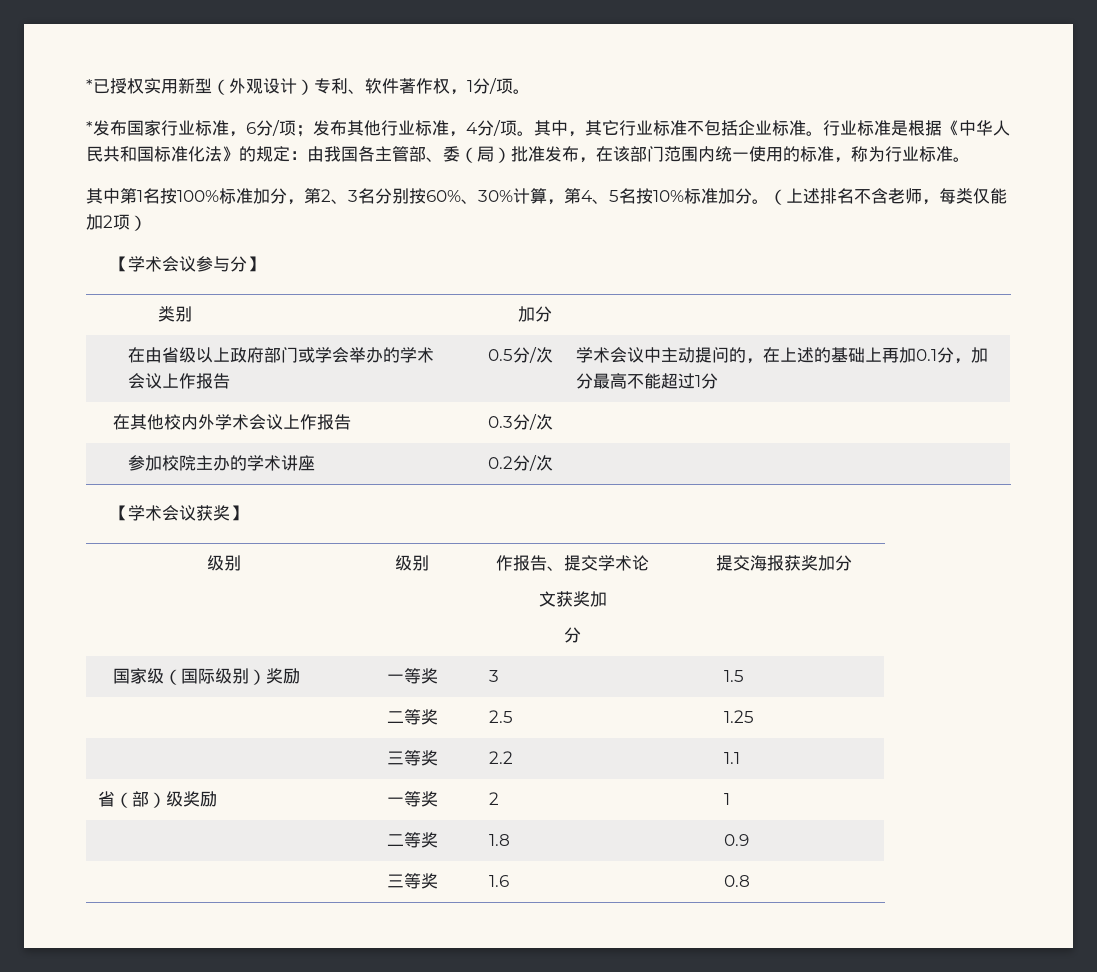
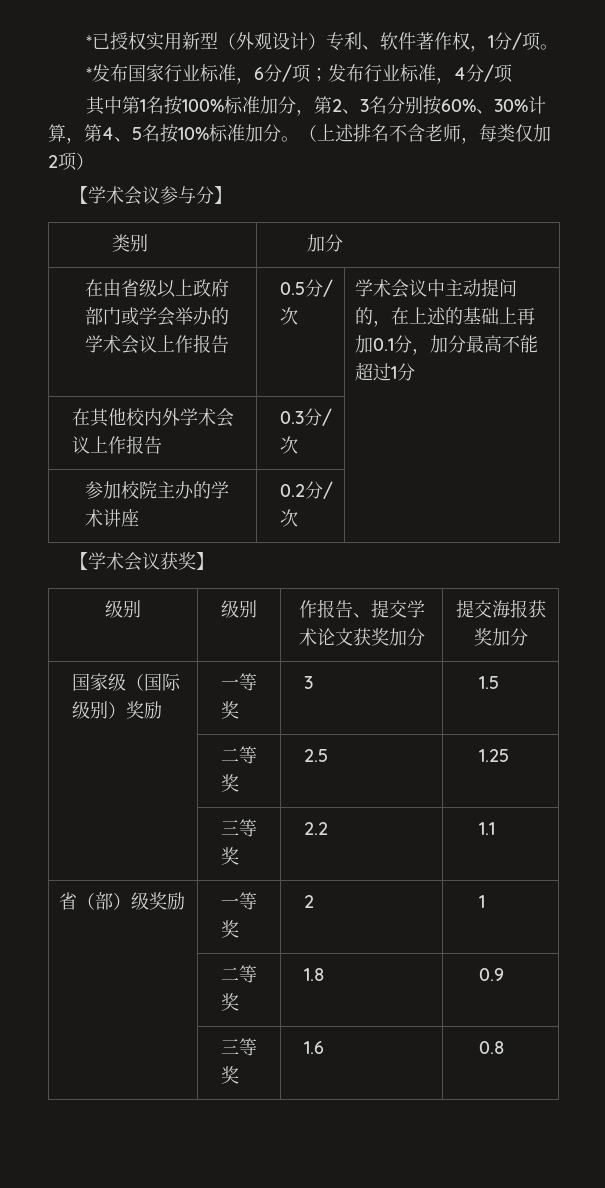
[347,120,381,136] 其他 -> (364, 73) none
[517,120,1010,137] [86,146,970,163] 。其中，其它行业标准不包括企业标准。行业标准是根据《中华人民共和国标准化法》的规定：由我国各主管部、委（局）批准发布，在该部门范围内统一使用的标准，称为行业标准。 -> (513, 73) none
[990,188,1007,204] 能 -> (533, 133) none
(650, 563) // -> (335, 637) none
(607, 599) // -> (407, 637) none

